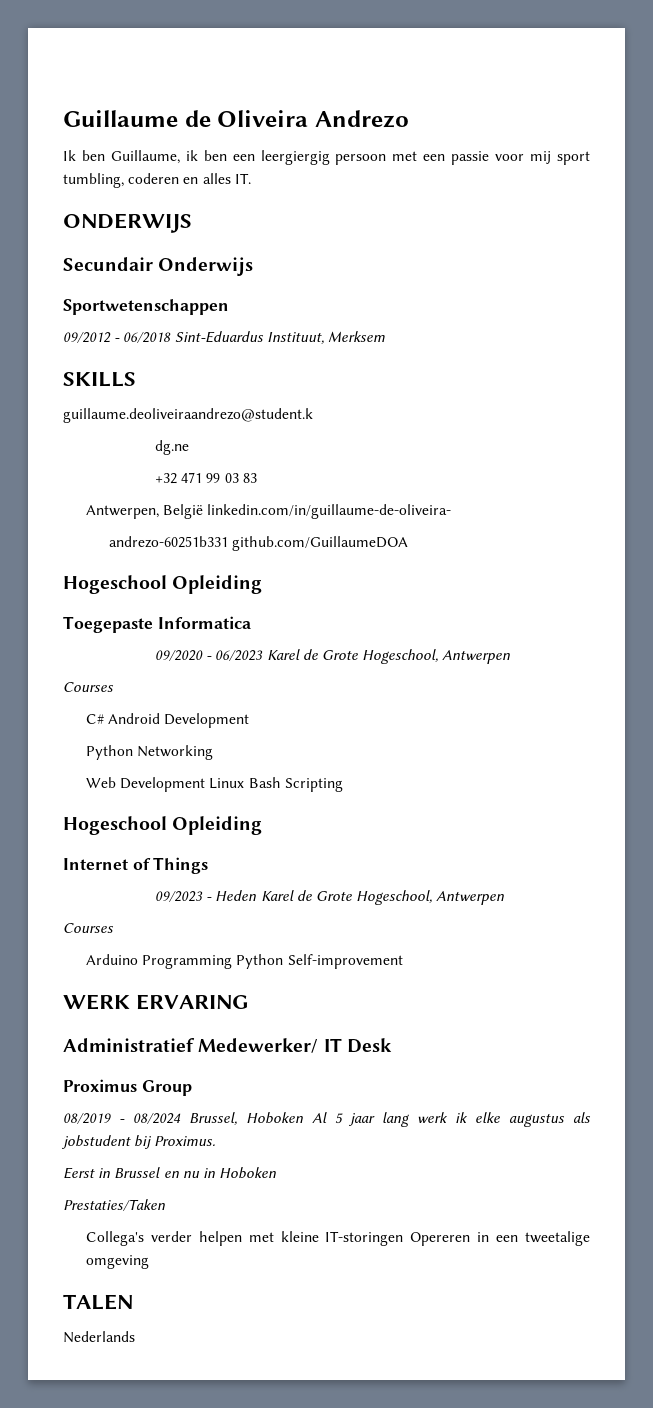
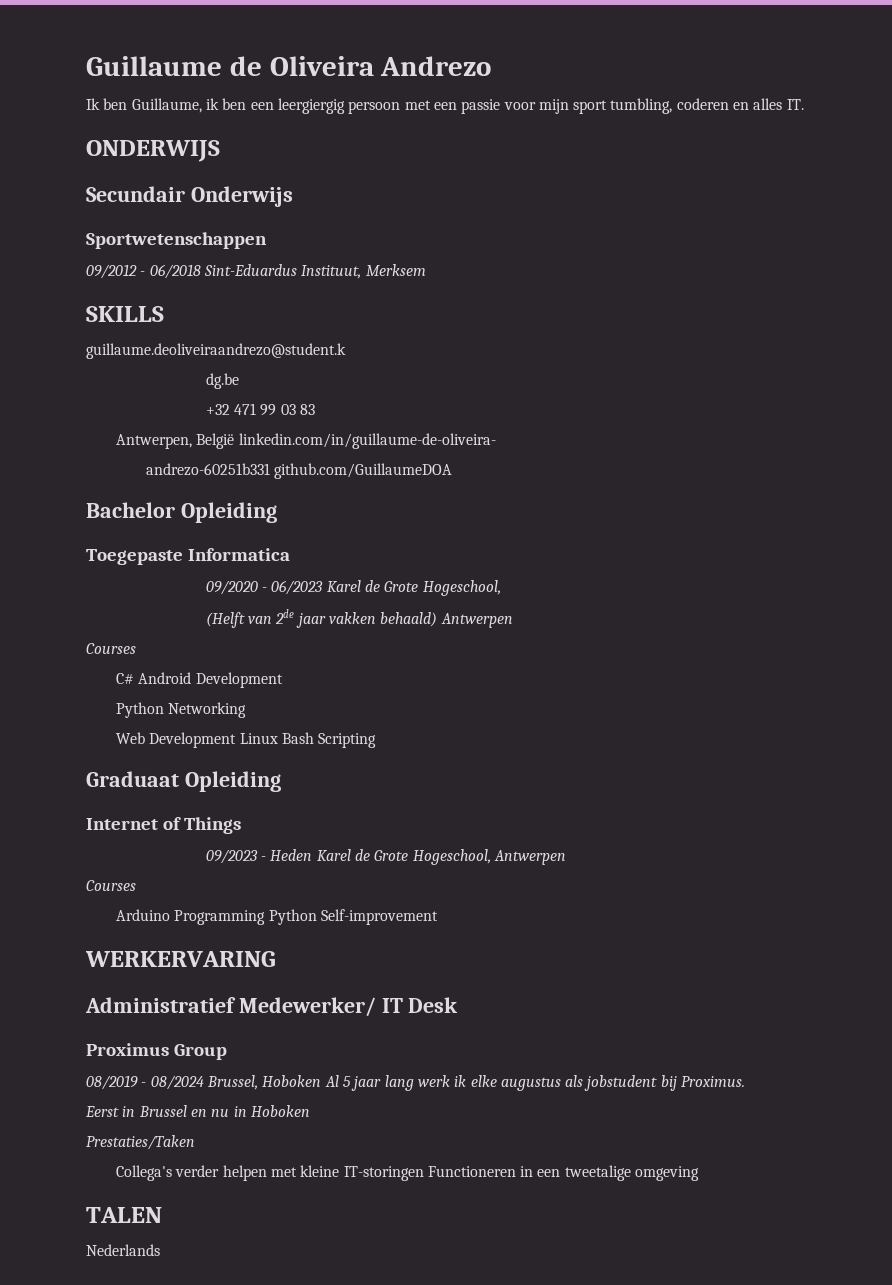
[530,151,552,164] mij -> [538,99,569,114] mijn
[154,440,189,455] dg.ne -> [205,373,239,389] dg.be
[63,575,167,594] Hogeschool -> [86,502,175,518] Bachelor
(439, 656) none -> [205,609,438,628] // (Helft van 2de jaar vakken behaald)
[63,816,167,835] Hogeschool -> [86,771,179,787] Graduaat
[63,994,249,1010] WERK ERVARING -> [85,951,276,967] WERKERVARING
[410,1232,471,1246] Opereren -> [427,1166,516,1177] Functioneren

